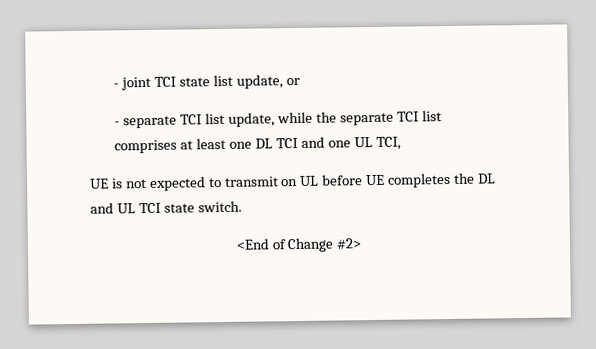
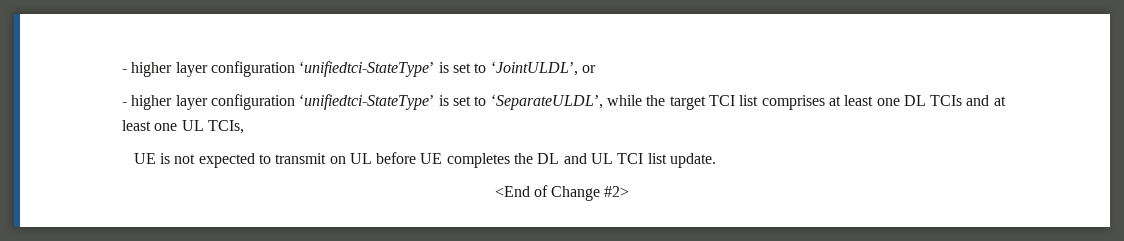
[113,74,300,91] [114,112,276,129] - joint TCI state list update, or // - separate TCI list update, -> [122,61,596,77] [122,94,603,110] - higher layer configuration ‘unifiedtci-StateType’ is set to ‘JointULDL’, or // - higher layer configuration ‘unifiedtci-StateType’ is set to ‘SeparateULDL’,
[339,112,394,126] separate -> [669,96,706,110] target
[275,136,325,149] TCI and -> [930,95,1006,106] [122,120,152,131] TCIs and at least
[375,136,401,150] TCI, -> [208,120,245,134] TCIs,
[163,200,242,213] state switch. -> [647,153,717,168] list update.

